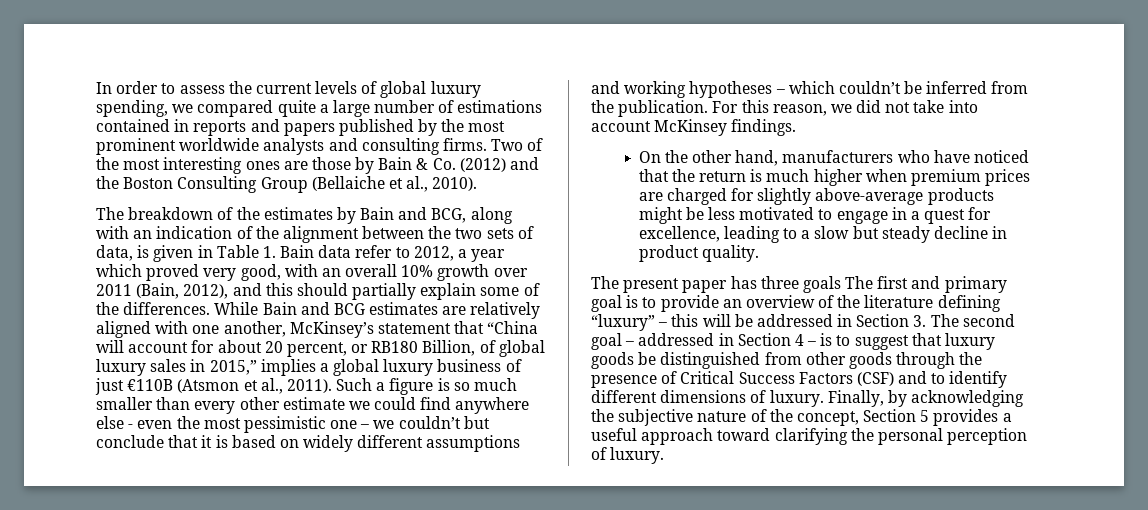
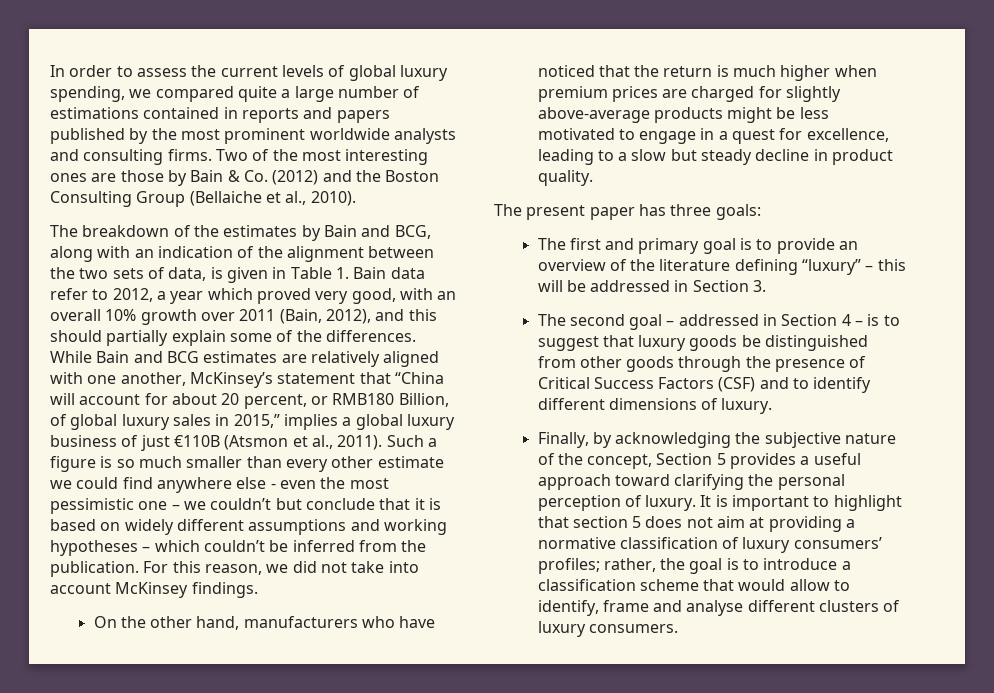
[371,341,419,353] RB180 -> [332,393,395,405] RMB180
[802,276,841,293] goals -> [715,204,761,220] goals: //
(927, 321) none -> (767, 286) //
(824, 398) none -> (773, 406) //
(665, 455) none -> [700,495,902,511] [537,516,856,532] [537,537,882,553] [537,558,851,574] [537,579,851,591] [537,600,901,616] [537,621,678,637] It is important to highlight that section 5 does not aim at providing a normative classification of luxury consumers’ profiles; rather, the goal is to introduce a classification scheme that would allow to identify, frame and analyse different clusters of luxury consumers.

